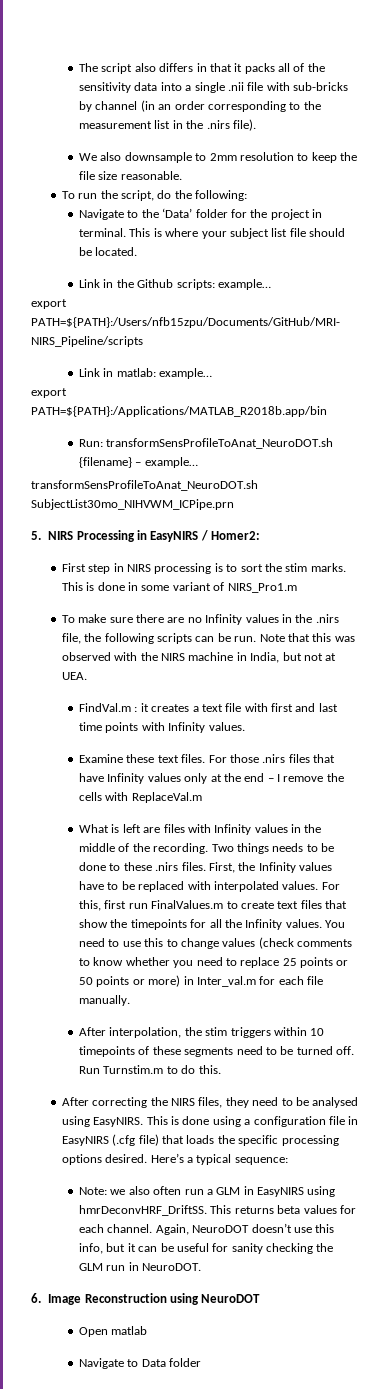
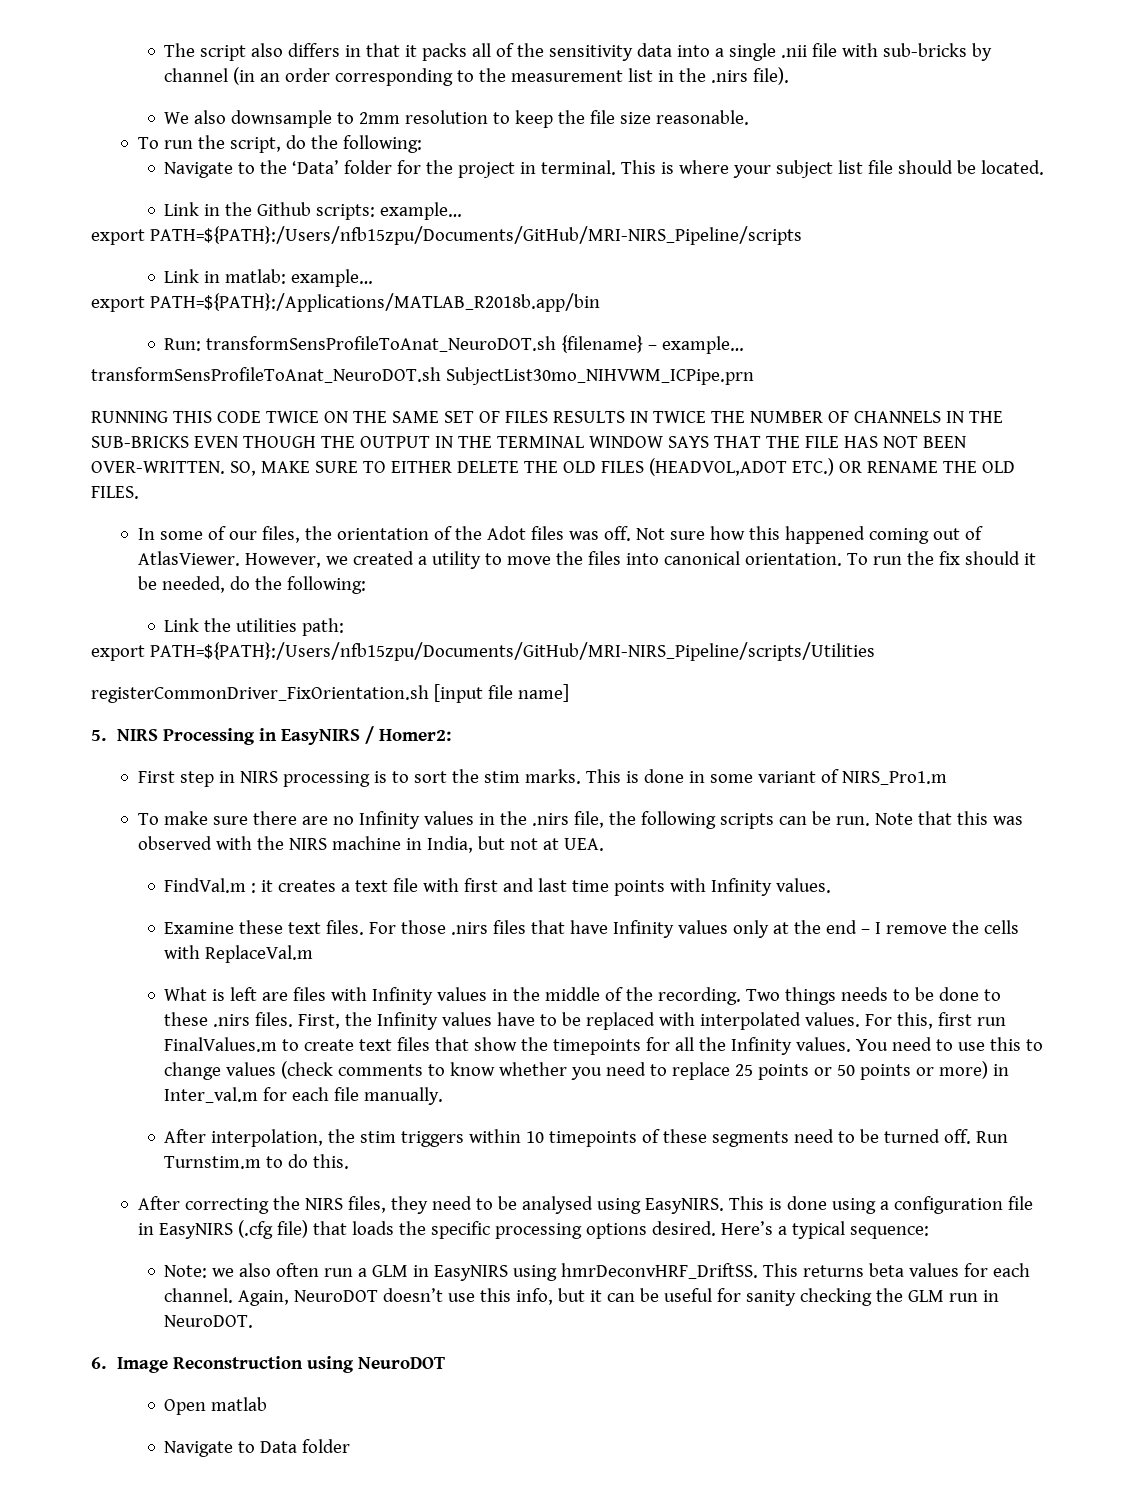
(234, 504) none -> [91,411,1003,423] [91,436,966,448] [91,458,1015,476] [91,486,139,499] [137,526,983,544] [137,551,1036,569] [137,576,366,594] [164,618,345,636] [91,642,875,661] [91,684,569,703] // RUNNING THIS CODE TWICE ON THE SAME SET OF FILES RESULTS IN TWICE THE NUMBER OF CHANNELS IN THE SUB-BRICKS EVEN THOUGH THE OUTPUT IN THE TERMINAL WINDOW SAYS THAT THE FILE HAS NOT BEEN OVER-WRITTEN. SO, MAKE SURE TO EITHER DELETE THE OLD FILES (HEADVOL,ADOT ETC.) OR RENAME THE OLD FILES. // In some of our files, the orientation of the Adot files was off. Not sure how this happened coming out of AtlasViewer. However, we created a utility to move the files into canonical orientation. To run the fix should it be needed, do the following: // Link the utilities path: // export PATH=${PATH}:/Users/nfb15zpu/Documents/GitHub/MRI-NIRS_Pipeline/scripts/Utilities // registerCommonDriver_FixOrientation.sh [input file name]

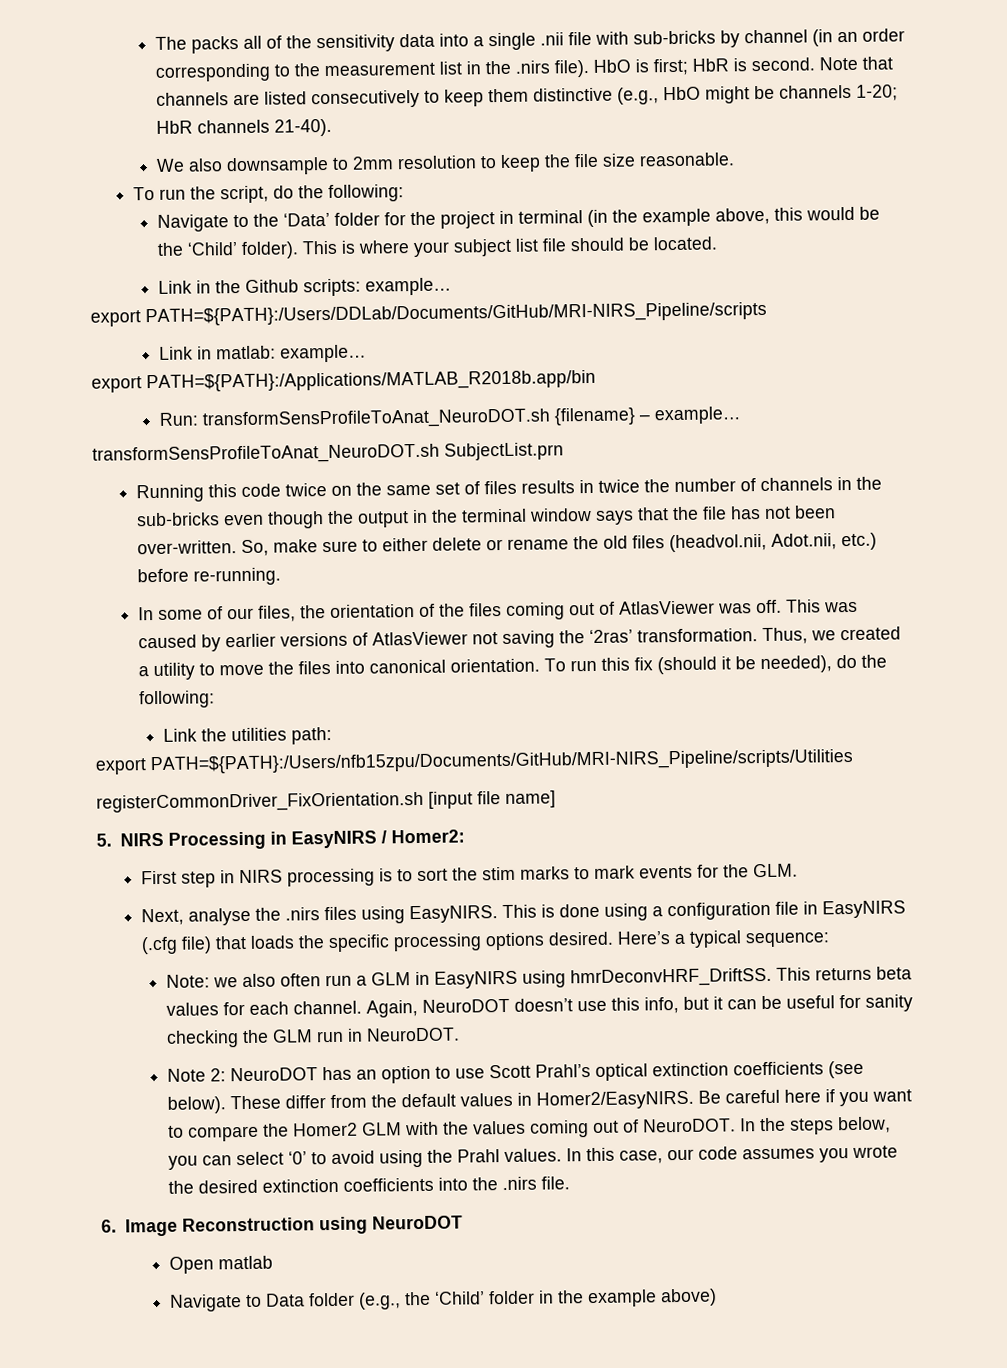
[200,43,418,61] script also differs in that it -> (187, 43) none
(790, 76) none -> [592,56,893,76] [155,84,898,109] [155,118,332,137] HbO is first; HbR is second. Note that channels are listed consecutively to keep them distinctive (e.g., HbO might be channels 1-20; HbR channels 21-40).
[541,160,617,175] terminal. -> [517,206,880,228] [156,241,299,259] terminal (in the example above, this would be the ‘Child’ folder).
[149,226,802,245] PATH=${PATH}:/Users/nfb15zpu/Documents/GitHub/MRI-NIRS_Pipeline/scripts -> [145,301,767,327] PATH=${PATH}:/Users/DDLab/Documents/GitHub/MRI-NIRS_Pipeline/scripts
[445,367,754,385] [91,411,1003,423] [91,436,966,448] [91,458,1015,476] [91,486,139,499] SubjectList30mo_NIHVWM_ICPipe.prn // RUNNING THIS CODE TWICE ON THE SAME SET OF FILES RESULTS IN TWICE THE NUMBER OF CHANNELS IN THE SUB-BRICKS EVEN THOUGH THE OUTPUT IN THE TERMINAL WINDOW SAYS THAT THE FILE HAS NOT BEEN OVER-WRITTEN. SO, MAKE SURE TO EITHER DELETE THE OLD FILES (HEADVOL,ADOT ETC.) OR RENAME THE OLD FILES. -> [444,442,564,461] [135,476,882,503] [136,505,836,529] [136,532,877,557] [136,567,281,586] SubjectList.prn // Running this code twice on the same set of files results in twice the number of channels in the sub-bricks even though the output in the terminal window says that the file has not been over-written. So, make sure to either delete or rename the old files (headvol.nii, Adot.nii, etc.) before re-running.
[486,526,983,544] [137,551,321,568] Adot files was off. Not sure how this happened coming out of AtlasViewer. However, -> [468,599,858,620] [137,627,808,652] files coming out of AtlasViewer was off. This was caused by earlier versions of AtlasViewer not saving the ‘2ras’ transformation. Thus,
[906,551,1020,565] the fix should -> [600,656,717,675] this fix (should
[161,576,225,593] needed, -> [759,655,832,674] needed),
[524,769,947,785] [137,811,1023,829] [137,836,604,853] [164,878,832,896] [164,920,1020,938] [164,945,314,963] [164,987,1002,1005] [164,1012,1007,1030] [164,1037,1044,1055] [164,1061,1010,1080] [164,1087,444,1105] [164,1129,1009,1147] [164,1154,350,1169] [137,1196,593,1214] marks. This is done in some variant of NIRS_Pro1.m // To make sure there are no Infinity values in the .nirs file, the following scripts can be run. Note that this was observed with the NIRS machine in India, but not at UEA. // FindVal.m : it creates a text file with first and last time points with Infinity values. // Examine these text files. For those .nirs files that have Infinity values only at the end – I remove the cells with ReplaceVal.m // What is left are files with Infinity values in the middle of the recording. Two things needs to be done to these .nirs files. First, the Infinity values have to be replaced with interpolated values. For this, first run FinalValues.m to create text files that show the timepoints for all the Infinity values. You need to use this to change values (check comments to know whether you need to replace 25 points or 50 points or more) in Inter_val.m for each file manually. // After interpolation, the stim triggers within 10 timepoints of these segments need to be turned off. Run Turnstim.m to do this. // After correcting the NIRS files, they need to be analysed -> [519,863,798,880] [140,906,357,926] marks to mark events for the GLM. // Next, analyse the .nirs files
(254, 1321) none -> [166,1060,864,1084] [166,1089,912,1114] [167,1116,891,1142] [167,1145,898,1170] [167,1176,570,1194] // Note 2: NeuroDOT has an option to use Scott Prahl’s optical extinction coefficients (see below). These differ from the default values in Homer2/EasyNIRS. Be careful here if you want to compare the Homer2 GLM with the values coming out of NeuroDOT. In the steps below, you can select ‘0’ to avoid using the Prahl values. In this case, our code assumes you wrote the desired extinction coefficients into the .nirs file.
(351, 1446) none -> [358,1288,717,1310] (e.g., the ‘Child’ folder in the example above)

